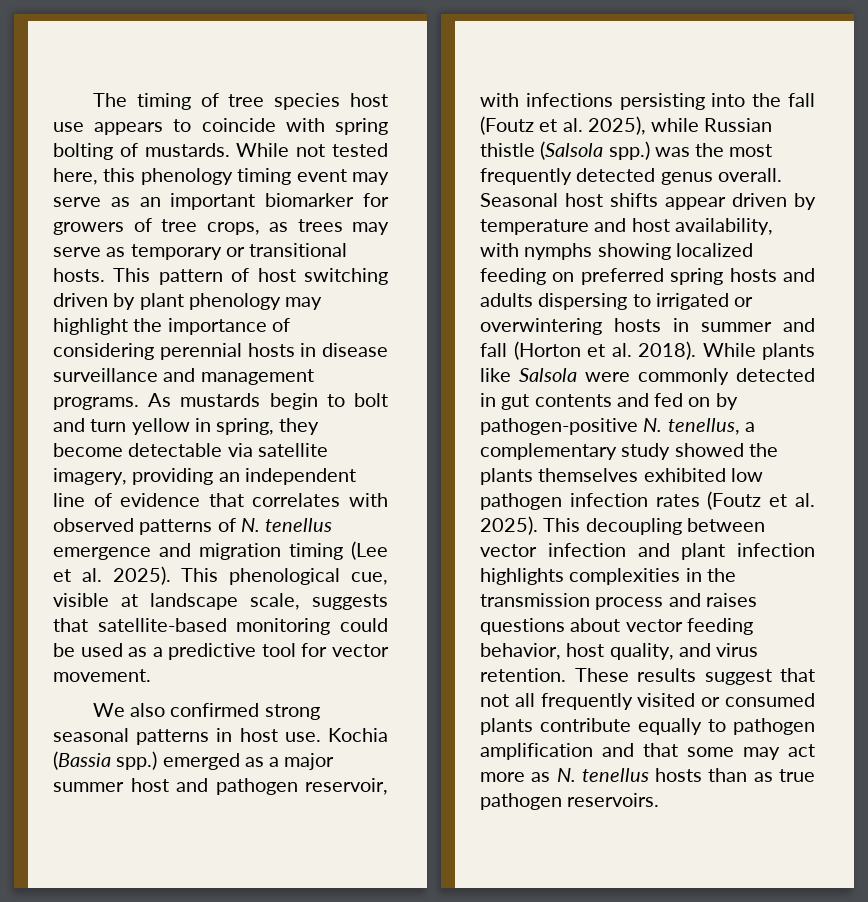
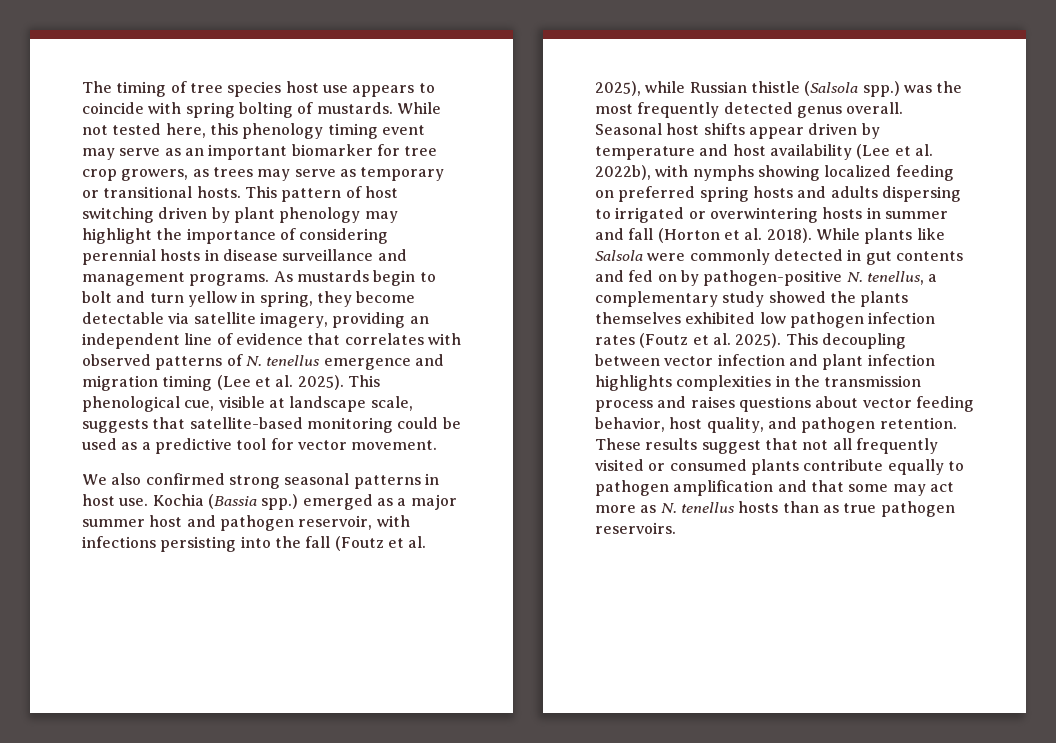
[53,218,260,235] growers of tree crops, -> [404,146,438,156] [82,169,189,181] tree crop growers,
[674,218,773,235] availability, -> [769,144,933,160] [595,165,651,180] availability (Lee et al. 2022b),
[716,643,759,657] virus -> [801,417,876,433] pathogen

